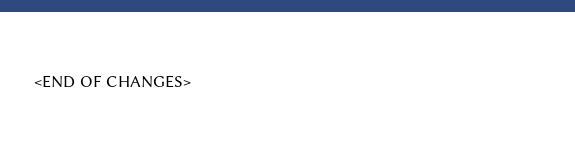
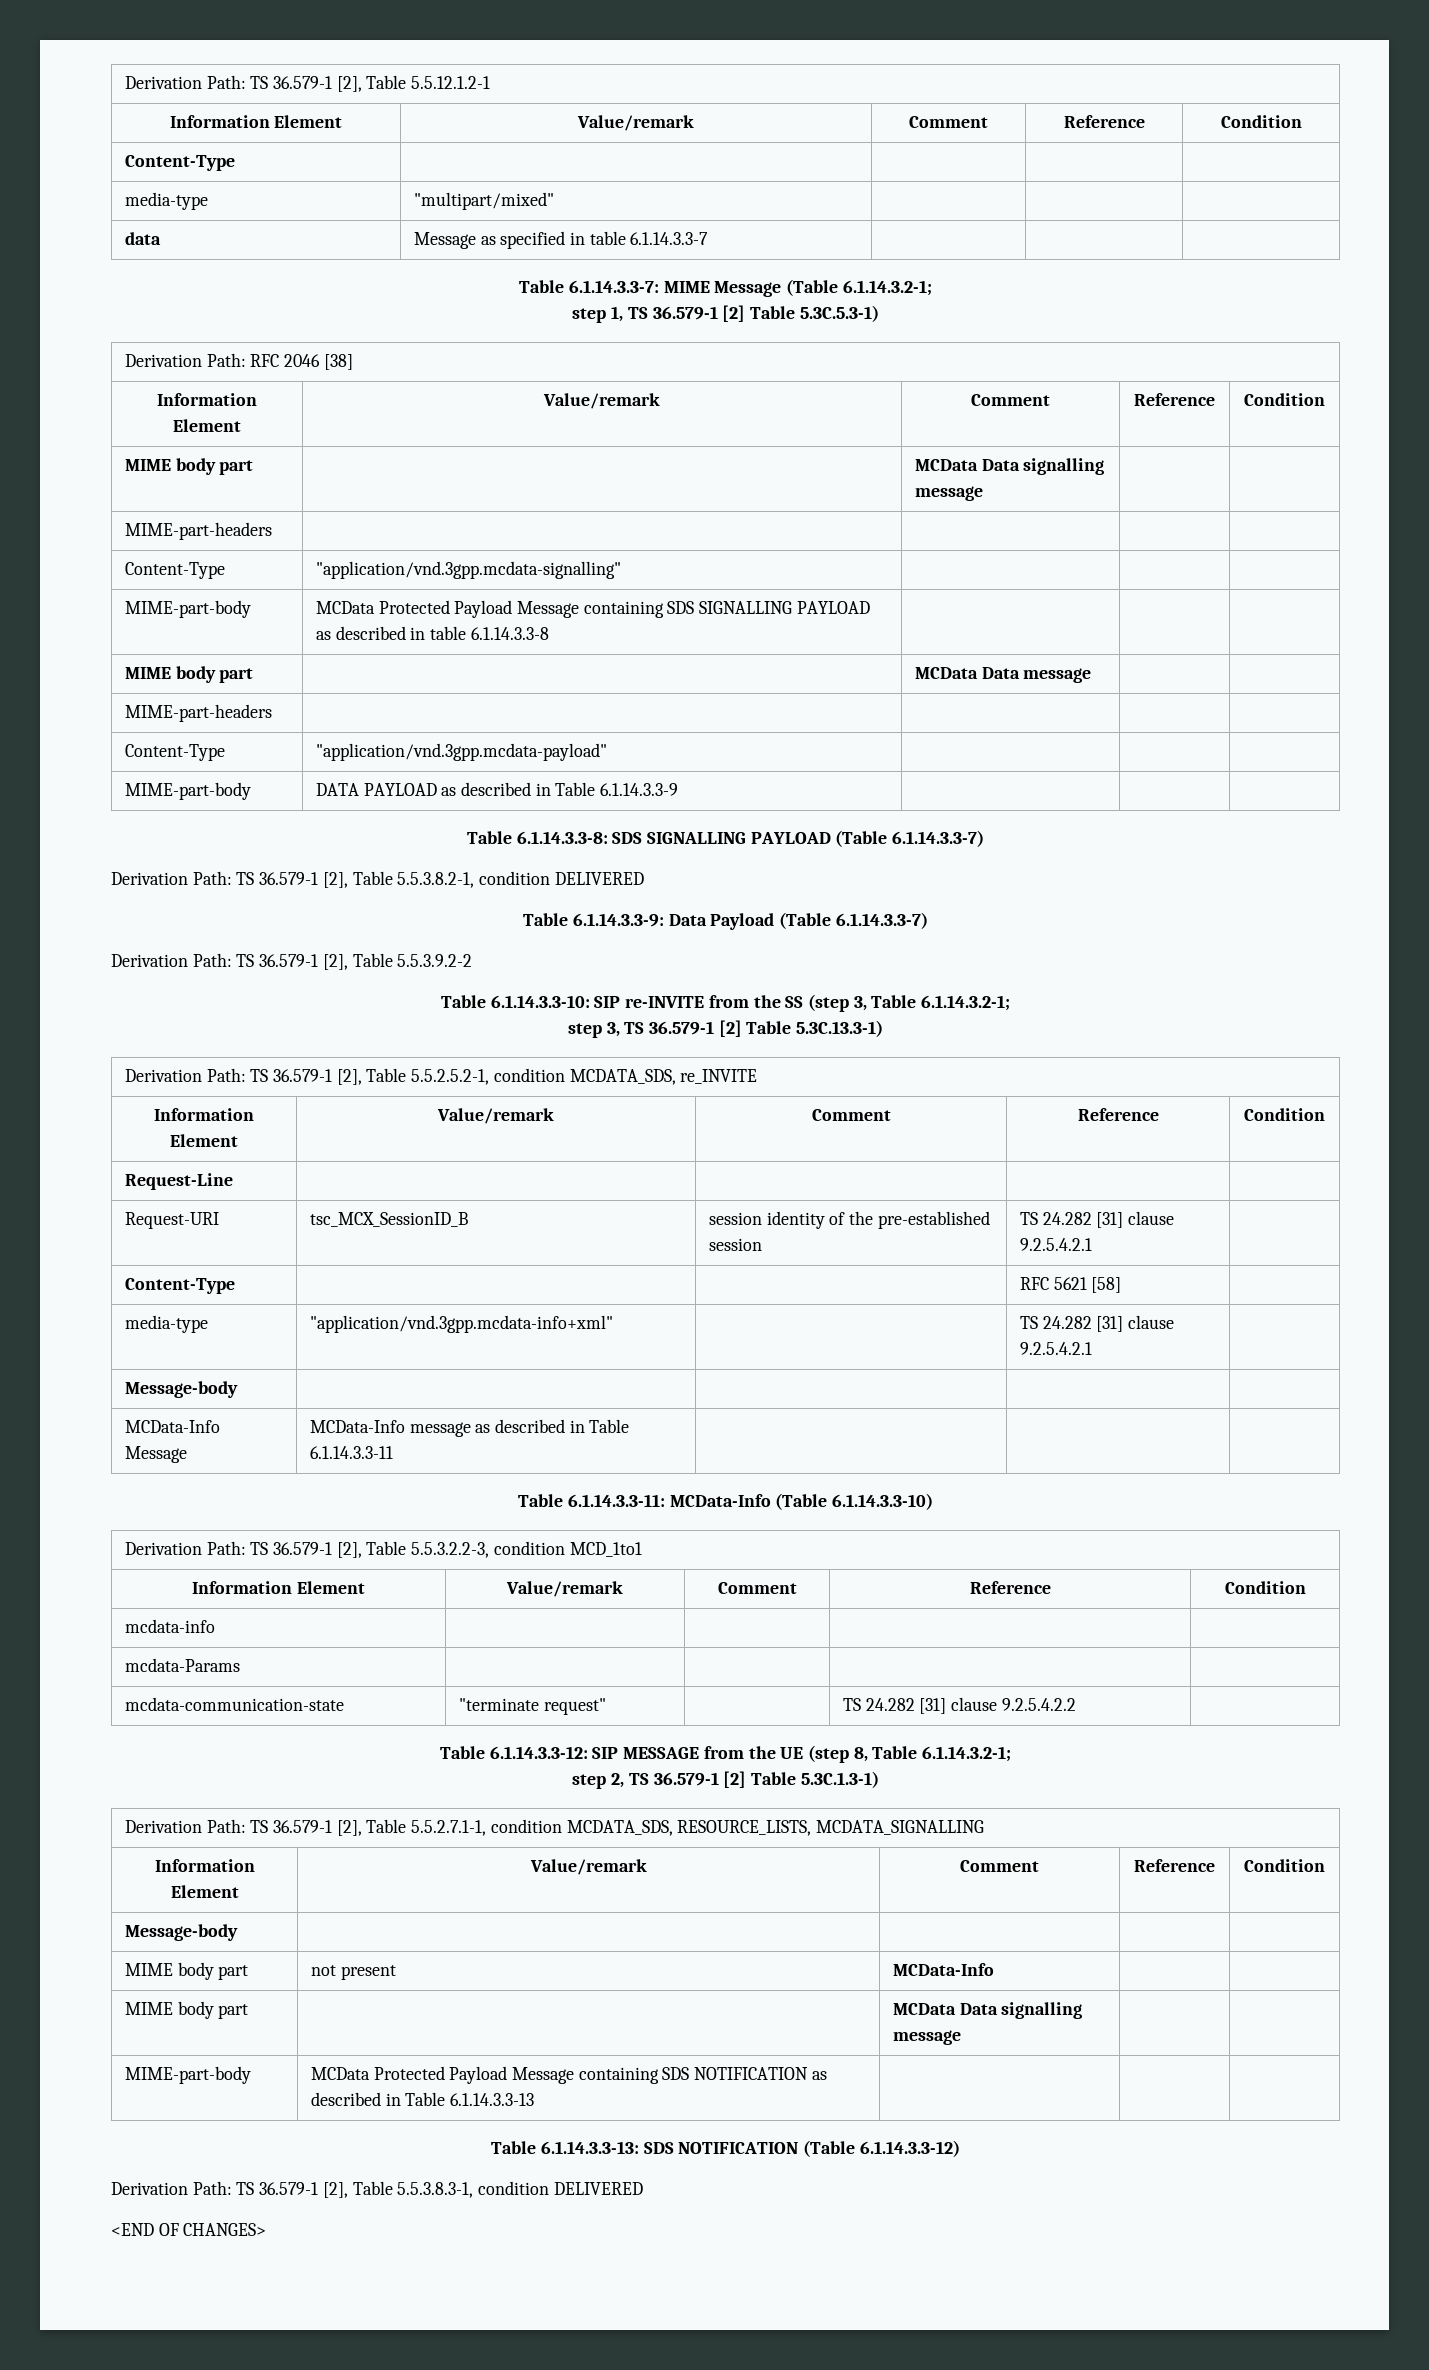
(34, 81) none -> [124,75,491,92] [169,115,343,128] [577,115,694,131] [909,116,988,128] [1063,115,1145,128] [1220,115,1302,128] [124,155,235,171] [124,192,208,210] [413,192,554,210] [124,232,161,245] [413,231,709,249] [519,279,932,297] [572,305,879,323] [124,353,353,370] [157,393,257,406] [173,419,241,432] [543,393,660,409] [971,394,1050,406] [1134,393,1215,406] [1244,393,1325,406] [124,458,254,475] [914,458,1105,475] [914,486,983,501] [124,522,272,540] [124,562,225,579] [315,561,621,579] [124,600,251,618] [315,600,870,618] [315,626,549,640] [124,666,254,683] [914,667,1092,683] [124,704,272,722] [124,744,225,761] [315,743,607,761] [124,782,251,800] [315,782,679,796] [466,830,985,847] [111,871,644,888] [523,912,928,930] [111,953,473,970] [440,994,1011,1012] [567,1020,884,1038] [124,1068,758,1085] [154,1108,254,1121] [170,1134,238,1147] [437,1108,554,1124] [811,1109,891,1121] [1077,1108,1159,1121] [1244,1108,1325,1121] [124,1173,233,1190] [124,1212,219,1229] [309,1212,468,1227] [708,1211,990,1229] [708,1238,762,1251] [1019,1211,1175,1228] [1019,1238,1092,1251] [124,1278,235,1294] [1019,1277,1122,1293] [124,1315,208,1333] [309,1315,613,1333] [1019,1315,1175,1332] [1019,1342,1092,1355] [124,1381,238,1398] [124,1420,220,1433] [124,1446,187,1463] [309,1419,630,1437] [309,1446,393,1459] [518,1493,933,1510] [124,1541,642,1558] [192,1581,365,1594] [506,1581,623,1597] [717,1582,797,1594] [969,1581,1051,1594] [1224,1581,1306,1594] [124,1619,215,1633] [124,1658,240,1672] [124,1697,344,1711] [458,1698,606,1715] [842,1697,1076,1714] [439,1745,1012,1763] [572,1771,879,1789] [124,1819,985,1836] [154,1859,255,1872] [170,1885,239,1898] [529,1859,647,1875] [960,1860,1039,1872] [1134,1859,1215,1872] [1244,1859,1325,1872] [124,1924,238,1941] [124,1962,249,1980] [310,1965,396,1980] [892,1963,994,1976] [124,2001,249,2019] [892,2002,1083,2019] [892,2030,961,2045] [124,2066,251,2084] [310,2066,827,2084] [310,2092,535,2106] [491,2140,960,2157] [111,2181,643,2198] Derivation Path: TS 36.579-1 [2], Table 5.5.12.1.2-1 // Information Element | Value/remark | Comment | Reference | Condition // Content-Type | | | | // media-type | "multipart/mixed" | | | // data | Message as specified in table 6.1.14.3.3-7 | | | // Table 6.1.14.3.3-7: MIME Message (Table 6.1.14.3.2-1; // step 1, TS 36.579-1 [2] Table 5.3C.5.3-1) // Derivation Path: RFC 2046 [38] // Information Element | Value/remark | Comment | Reference | Condition // MIME body part | | MCData Data signalling message | | // MIME-part-headers | | | | // Content-Type | "application/vnd.3gpp.mcdata-signalling" | | | // MIME-part-body | MCData Protected Payload Message containing SDS SIGNALLING PAYLOAD as described in table 6.1.14.3.3-8 | | | // MIME body part | | MCData Data message | | // MIME-part-headers | | | | // Content-Type | "application/vnd.3gpp.mcdata-payload" | | | // MIME-part-body | DATA PAYLOAD as described in Table 6.1.14.3.3-9 | | | // Table 6.1.14.3.3-8: SDS SIGNALLING PAYLOAD (Table 6.1.14.3.3-7) // Derivation Path: TS 36.579-1 [2], Table 5.5.3.8.2-1, condition DELIVERED // Table 6.1.14.3.3-9: Data Payload (Table 6.1.14.3.3-7) // Derivation Path: TS 36.579-1 [2], Table 5.5.3.9.2-2 // Table 6.1.14.3.3-10: SIP re-INVITE from the SS (step 3, Table 6.1.14.3.2-1; // step 3, TS 36.579-1 [2] Table 5.3C.13.3-1) // Derivation Path: TS 36.579-1 [2], Table 5.5.2.5.2-1, condition MCDATA_SDS, re_INVITE // Information Element | Value/remark | Comment | Reference | Condition // Request-Line | | | | // Request-URI | tsc_MCX_SessionID_B | session identity of the pre-established session | TS 24.282 [31] clause 9.2.5.4.2.1 | // Content-Type | | | RFC 5621 [58] | // media-type | "application/vnd.3gpp.mcdata-info+xml" | | TS 24.282 [31] clause 9.2.5.4.2.1 | // Message-body | | | | // MCData-Info Message | MCData-Info message as described in Table 6.1.14.3.3-11 | | | // Table 6.1.14.3.3-11: MCData-Info (Table 6.1.14.3.3-10) // Derivation Path: TS 36.579-1 [2], Table 5.5.3.2.2-3, condition MCD_1to1 // Information Element | Value/remark | Comment | Reference | Condition // mcdata-info | | | | // mcdata-Params | | | | // mcdata-communication-state | "terminate request" | | TS 24.282 [31] clause 9.2.5.4.2.2 | // Table 6.1.14.3.3-12: SIP MESSAGE from the UE (step 8, Table 6.1.14.3.2-1; // step 2, TS 36.579-1 [2] Table 5.3C.1.3-1) // Derivation Path: TS 36.579-1 [2], Table 5.5.2.7.1-1, condition MCDATA_SDS, RESOURCE_LISTS, MCDATA_SIGNALLING // Information Element | Value/remark | Comment | Reference | Condition // Message-body | | | | // MIME body part | not present | MCData-Info | | // MIME body part | | MCData Data signalling message | | // MIME-part-body | MCData Protected Payload Message containing SDS NOTIFICATION as described in Table 6.1.14.3.3-13 | | | // Table 6.1.14.3.3-13: SDS NOTIFICATION (Table 6.1.14.3.3-12) // Derivation Path: TS 36.579-1 [2], Table 5.5.3.8.3-1, condition DELIVERED //

